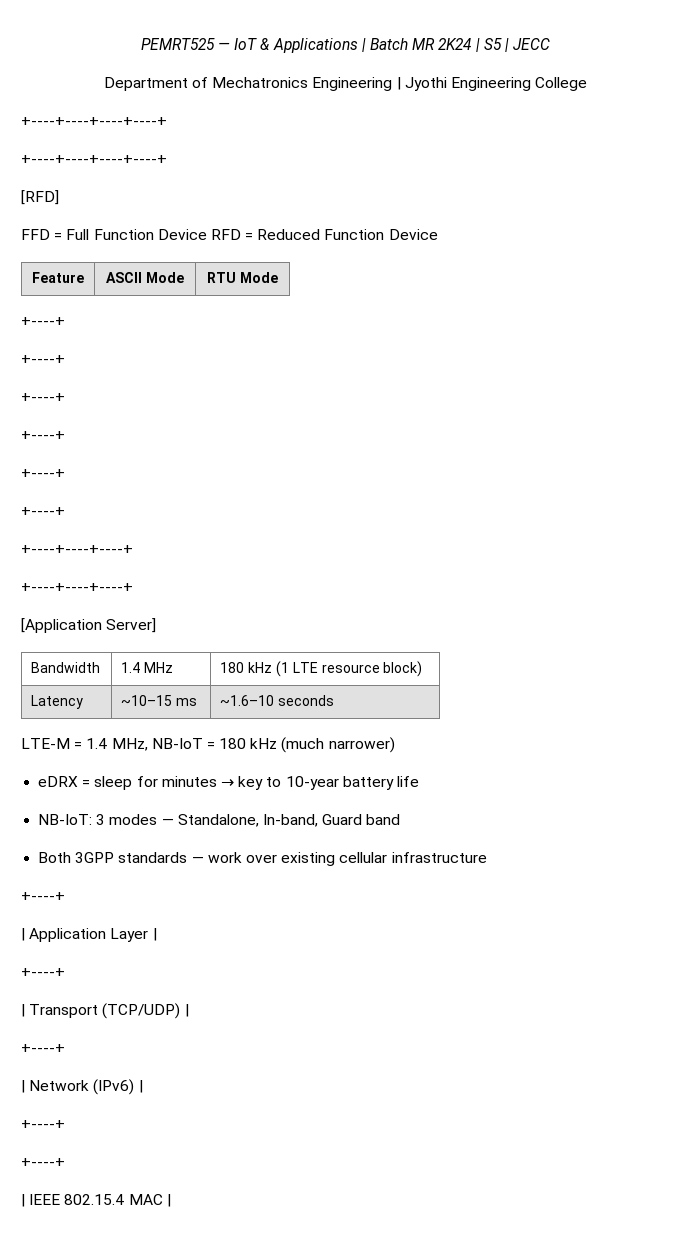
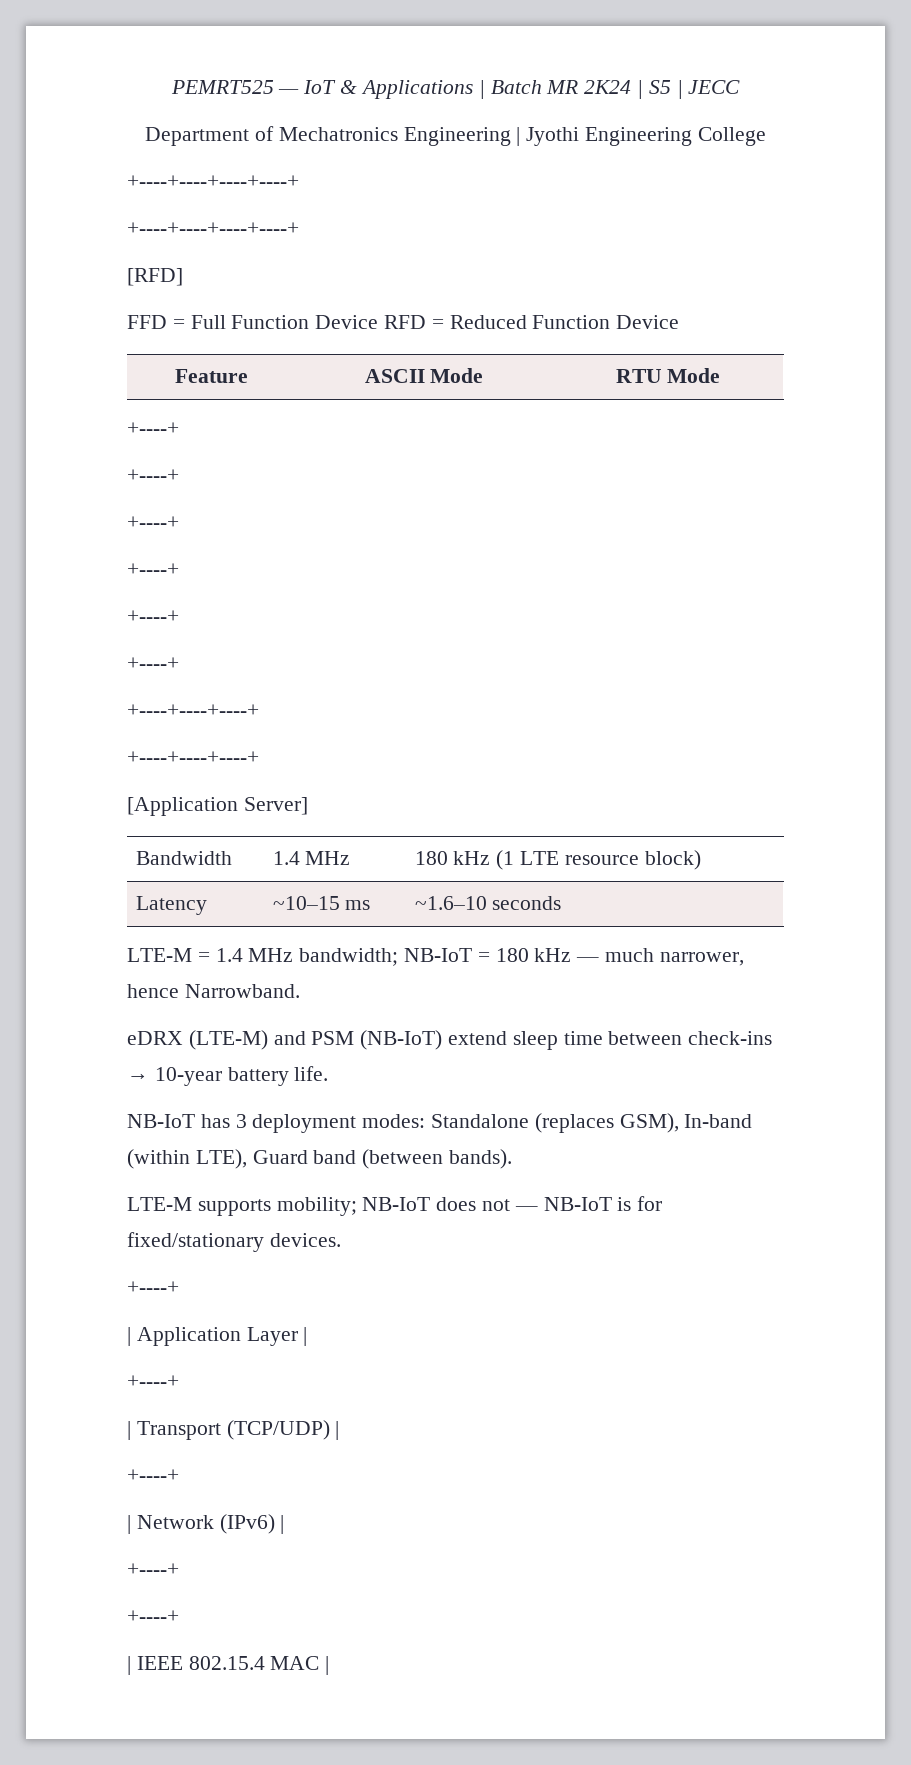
[111,738,148,751] MHz, -> [248,948,399,966] MHz bandwidth;
[281,737,395,753] [38,776,419,790] [38,814,401,827] [38,852,487,866] (much narrower) // eDRX = sleep for minutes → key to 10-year battery life // NB-IoT: 3 modes — Standalone, In-band, Guard band // Both 3GPP standards — work over existing cellular infrastructure -> [576,948,744,966] [127,984,300,998] [127,1030,773,1050] [127,1066,329,1086] [127,1113,753,1133] [127,1149,513,1169] [127,1196,663,1216] [127,1232,341,1252] — much narrower, hence Narrowband. // eDRX (LTE-M) and PSM (NB-IoT) extend sleep time between check-ins → 10-year battery life. // NB-IoT has 3 deployment modes: Standalone (replaces GSM), In-band (within LTE), Guard band (between bands). // LTE-M supports mobility; NB-IoT does not — NB-IoT is for fixed/stationary devices.

